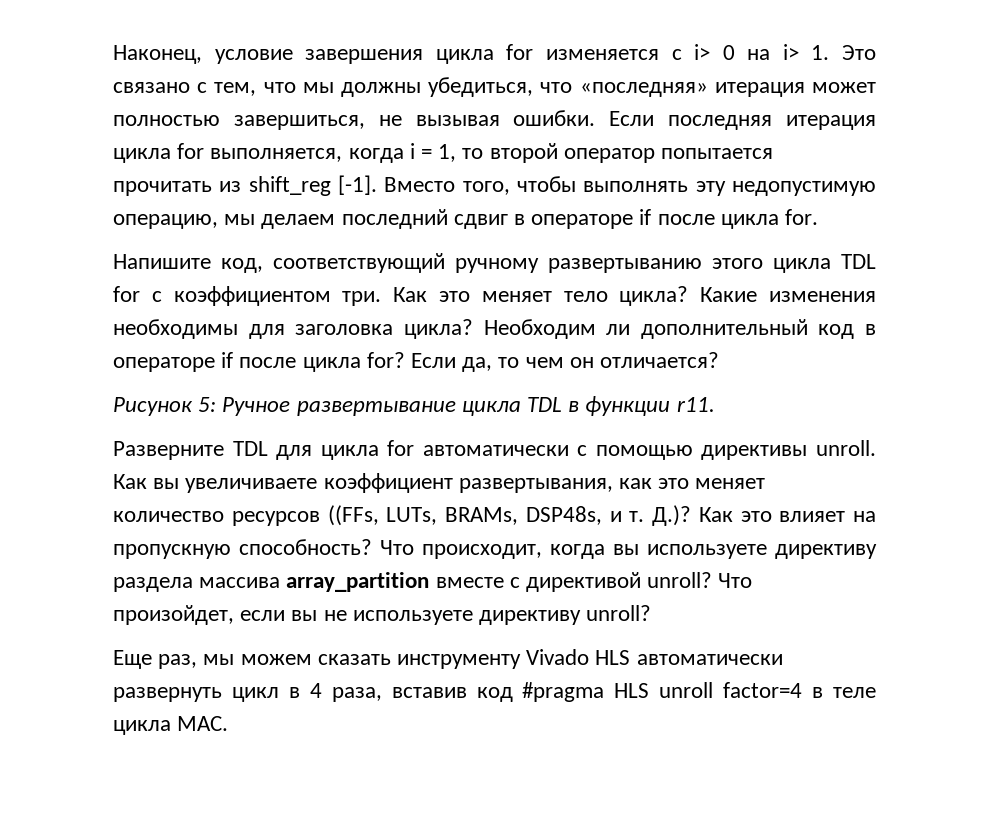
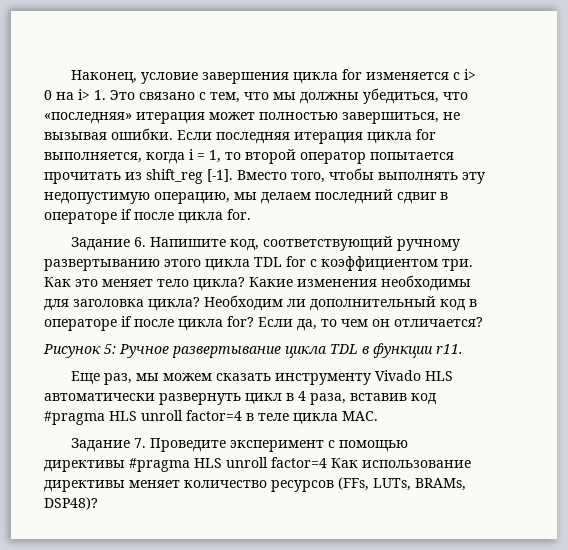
(819, 217) none -> [71,237,147,251] Задание 6.
[113,440,876,460] [113,473,766,493] [113,505,876,526] [113,539,877,559] [113,572,753,592] [113,605,652,625] // Разверните TDL для цикла for автоматически с помощью директивы unroll. Как вы увеличиваете коэффициент развертывания, как это меняет количество ресурсов ((FFs, LUTs, BRAMs, DSP48s, и т. Д.)? Как это влияет на пропускную способность? Что происходит, когда вы используете директиву раздела массива array_partition вместе с директивой unroll? Что произойдет, если вы не используете директиву unroll? -> (463, 349) none
(229, 723) none -> [71,438,409,452] [44,457,471,472] [44,477,466,492] [44,497,98,510] // Задание 7. Проведите эксперимент с помощью директивы #pragma HLS unroll factor=4 Как использование директивы меняет количество ресурсов (FFs, LUTs, BRAMs, DSP48)?

